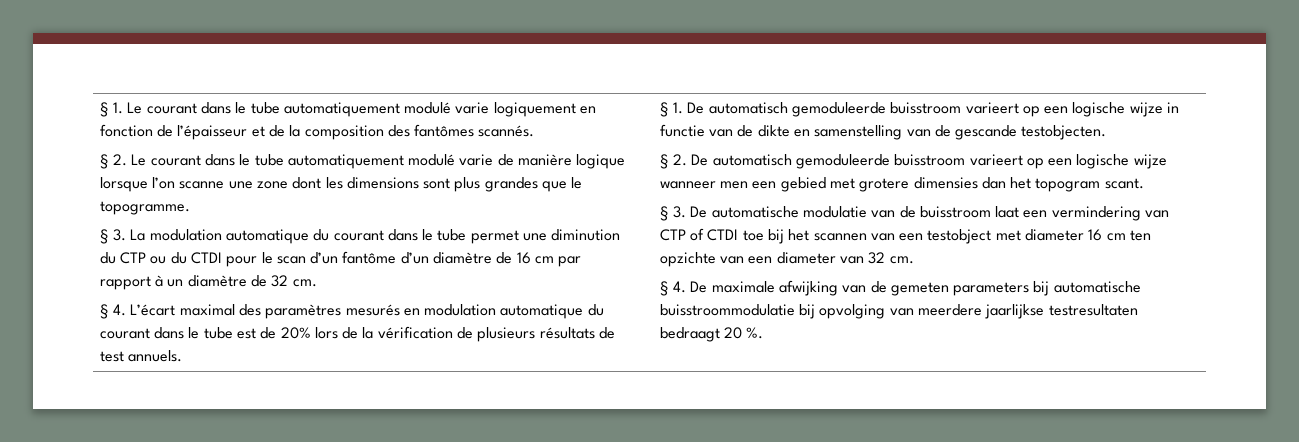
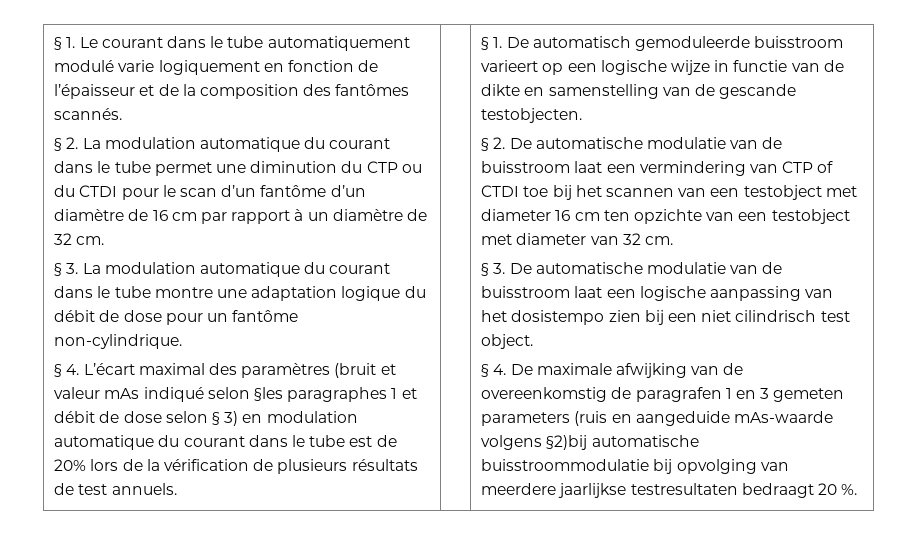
[131,154,626,169] [99,177,583,192] [99,201,190,215] [99,229,126,244] Le courant dans le tube automatiquement modulé varie de manière logique lorsque l’on scanne une zone dont les dimensions sont plus grandes que le topogramme. // § 3. -> (79, 143) none
(317, 283) none -> [54,262,391,277] [54,286,426,301] [54,310,299,325] [54,334,183,349] // § 3. La modulation automatique du courant dans le tube montre une adaptation logique du débit de dose pour un fantôme non-cylindrique.
[345,304,400,316] mesurés -> [334,363,396,378] [54,387,417,402] [54,411,239,426] (bruit et valeur mAs indiqué selon §les paragraphes 1 et débit de dose selon § 3)
[712,154,1167,169] [659,177,1144,192] [659,206,708,221] automatisch gemoduleerde buisstroom varieert op een logische wijze wanneer men een gebied met grotere dimensies dan het topogram scant. // § 3. De -> (532, 143) none
(773, 260) none -> [771,209,850,224] [481,234,513,245] testobject met
(914, 260) none -> [481,262,783,276] [481,286,834,301] [481,310,850,325] [481,334,534,349] // § 3. De automatische modulatie van de buisstroom laat een logische aanpassing van het dosistempo zien bij een niet cilindrisch test object.
[890,281,1050,296] gemeten parameters bij -> [481,387,845,402] [481,411,833,426] [481,435,588,450] overeenkomstig de paragrafen 1 en 3 gemeten parameters (ruis en aangeduide mAs-waarde volgens §2)bij

